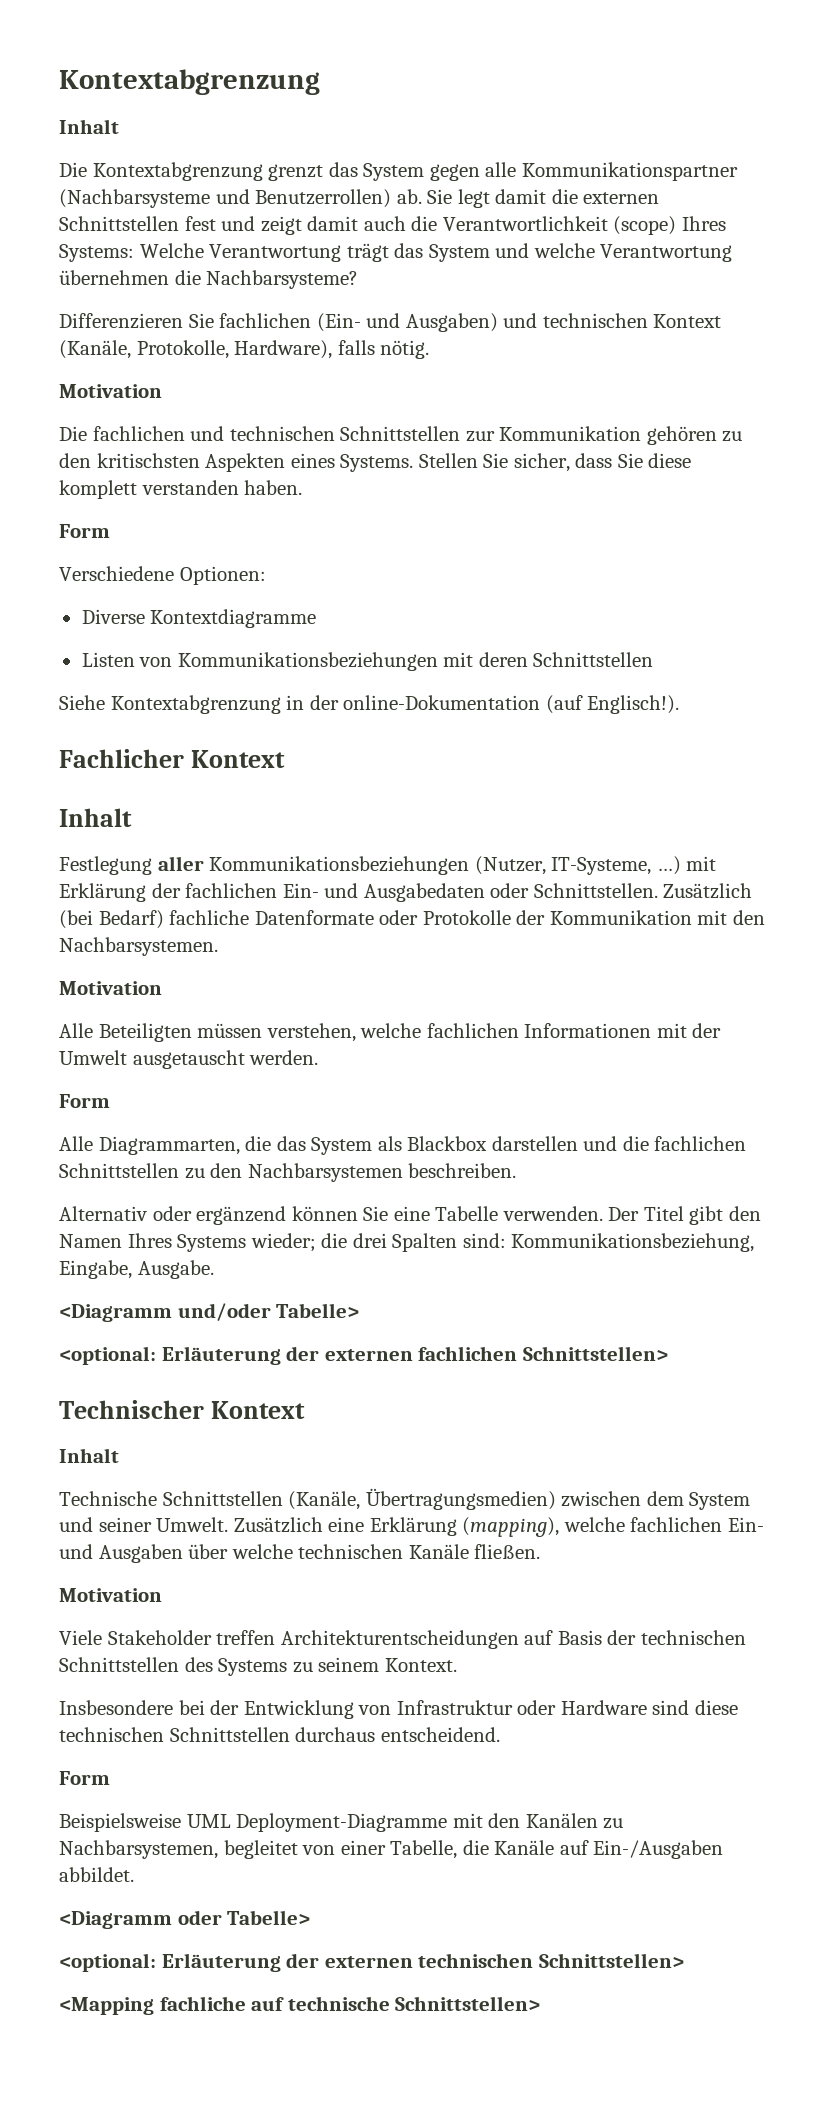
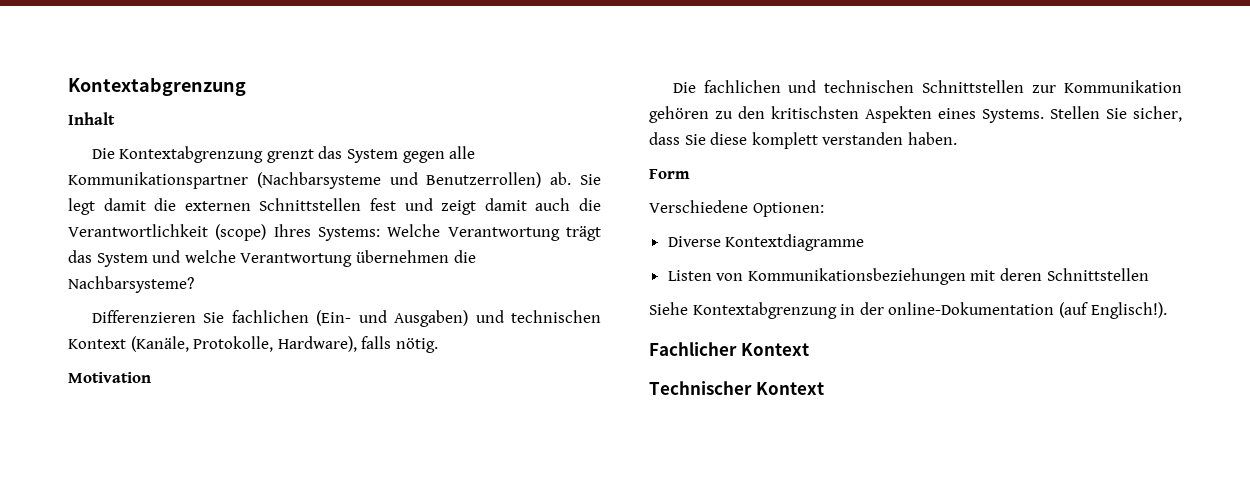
[59,808,132,827] [59,856,717,875] [59,883,753,902] [59,910,765,929] [59,937,218,956] [59,981,162,995] [59,1023,722,1042] [59,1050,319,1069] [59,1094,110,1108] [59,1136,747,1155] [59,1163,517,1182] [59,1206,761,1225] [59,1233,755,1252] [59,1260,214,1279] [59,1303,360,1322] [59,1346,668,1365] [59,1400,305,1419] [59,1448,119,1463] [59,1488,751,1510] [59,1517,764,1537] [59,1544,541,1563] [59,1588,162,1602] [59,1630,746,1649] [59,1657,457,1676] [59,1700,738,1719] [59,1727,500,1742] [59,1771,110,1785] [59,1813,624,1832] [59,1840,724,1859] [59,1867,134,1882] [59,1910,311,1929] [59,1953,684,1972] [59,1996,541,2015] Inhalt // Festlegung aller Kommunikationsbeziehungen (Nutzer, IT-Systeme, …) mit Erklärung der fachlichen Ein- und Ausgabedaten oder Schnittstellen. Zusätzlich (bei Bedarf) fachliche Datenformate oder Protokolle der Kommunikation mit den Nachbarsystemen. // Motivation // Alle Beteiligten müssen verstehen, welche fachlichen Informationen mit der Umwelt ausgetauscht werden. // Form // Alle Diagrammarten, die das System als Blackbox darstellen und die fachlichen Schnittstellen zu den Nachbarsystemen beschreiben. // Alternativ oder ergänzend können Sie eine Tabelle verwenden. Der Titel gibt den Namen Ihres Systems wieder; die drei Spalten sind: Kommunikationsbeziehung, Eingabe, Ausgabe. // <Diagramm und/oder Tabelle> // <optional: Erläuterung der externen fachlichen Schnittstellen> // Technischer Kontext // Inhalt // Technische Schnittstellen (Kanäle, Übertragungsmedien) zwischen dem System und seiner Umwelt. Zusätzlich eine Erklärung (mapping), welche fachlichen Ein- und Ausgaben über welche technischen Kanäle fließen. // Motivation // Viele Stakeholder treffen Architekturentscheidungen auf Basis der technischen Schnittstellen des Systems zu seinem Kontext. // Insbesondere bei der Entwicklung von Infrastruktur oder Hardware sind diese technischen Schnittstellen durchaus entscheidend. // Form // Beispielsweise UML Deployment-Diagramme mit den Kanälen zu Nachbarsystemen, begleitet von einer Tabelle, die Kanäle auf Ein-/Ausgaben abbildet. // <Diagramm oder Tabelle> // <optional: Erläuterung der externen technischen Schnittstellen> // <Mapping fachliche auf technische Schnittstellen> -> [649,381,824,395] Technischer Kontext

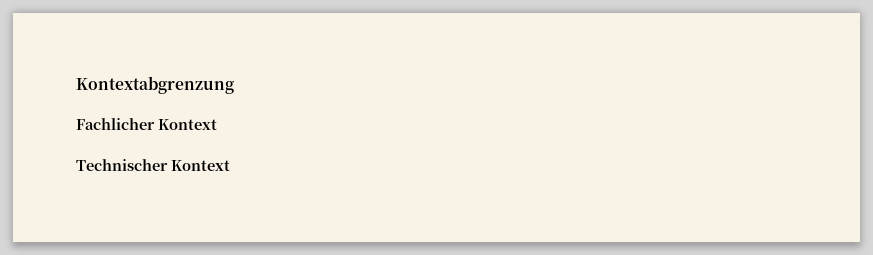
[68,77,246,96] [68,112,115,125] [91,146,476,163] [68,172,601,189] [68,198,602,215] [68,224,601,241] [68,250,476,267] [68,276,194,293] [91,310,601,327] [68,336,438,353] [68,372,151,383] [672,80,1182,93] [649,106,1182,123] [649,132,957,149] [649,169,690,179] [649,200,824,217] [667,234,865,251] [667,268,1149,285] [649,302,1167,319] Kontextabgrenzung // Inhalt // Die Kontextabgrenzung grenzt das System gegen alle Kommunikationspartner (Nachbarsysteme und Benutzerrollen) ab. Sie legt damit die externen Schnittstellen fest und zeigt damit auch die Verantwortlichkeit (scope) Ihres Systems: Welche Verantwortung trägt das System und welche Verantwortung übernehmen die Nachbarsysteme? // Differenzieren Sie fachlichen (Ein- und Ausgaben) und technischen Kontext (Kanäle, Protokolle, Hardware), falls nötig. // Motivation // Die fachlichen und technischen Schnittstellen zur Kommunikation gehören zu den kritischsten Aspekten eines Systems. Stellen Sie sicher, dass Sie diese komplett verstanden haben. // Form // Verschiedene Optionen: // Diverse Kontextdiagramme // Listen von Kommunikationsbeziehungen mit deren Schnittstellen // Siehe Kontextabgrenzung in der online-Dokumentation (auf Englisch!). -> [76,76,234,94] Kontextabgrenzung

